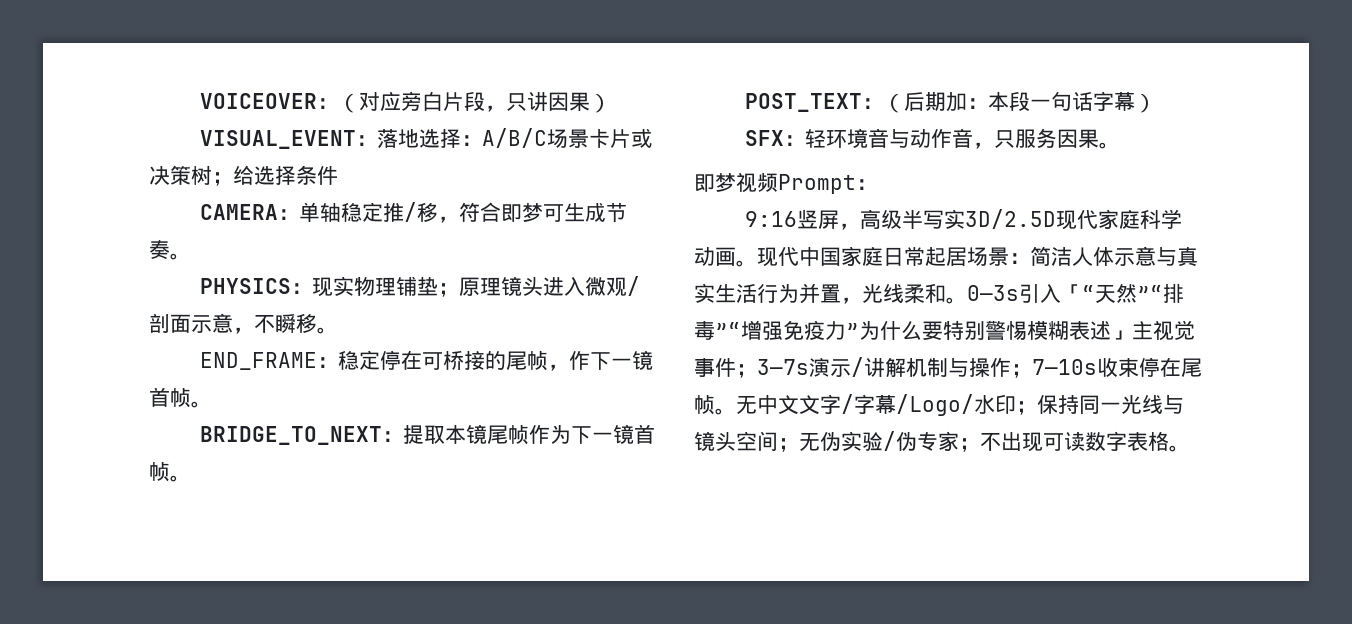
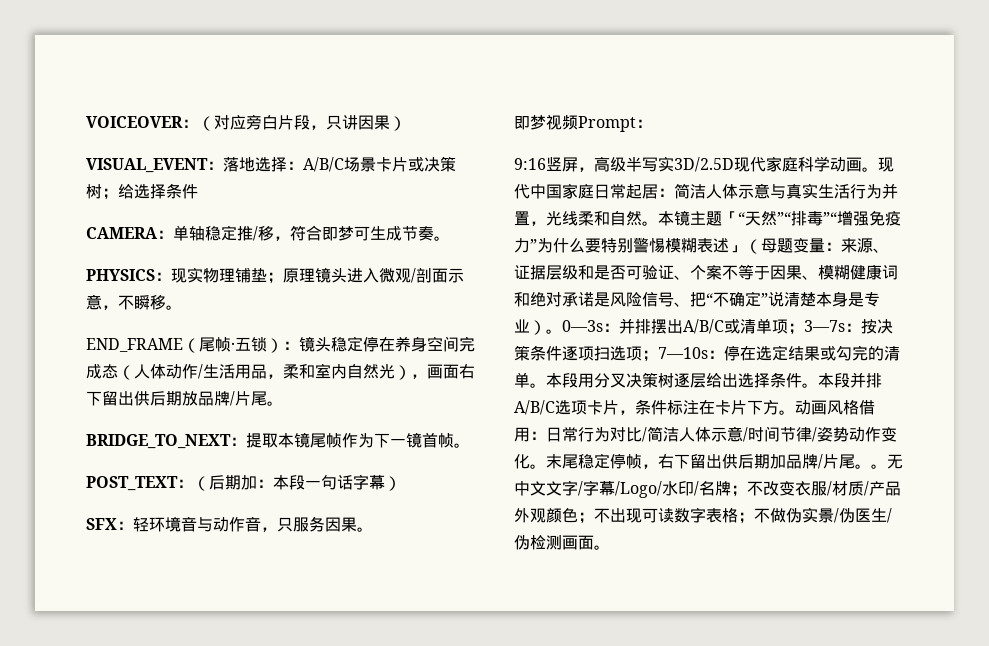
[317,350,654,371] [149,387,191,408] ：稳定停在可桥接的尾帧，作下一镜首帧 -> [183,336,475,353] [86,363,475,380] [86,391,267,406] （尾帧·五锁）：镜头稳定停在养身空间完成态（人体动作/生活用品，柔和室内自然光），画面右下留出供后期放品牌/片尾
[967,247,1009,266] 场景 -> (658, 191) none
[946,284,1061,304] 。0—3s引入 -> [610,210,722,226] 自然。本镜主题
[1132,320,1195,341] [694,357,1202,378] [694,395,715,415] 主视觉事件；3—7s演示/讲解机制与操作；7—10s收束停在尾帧 -> [745,238,889,254] [514,264,898,280] [514,291,880,307] [514,318,893,335] [514,345,900,362] [514,372,882,388] [514,399,875,415] [514,426,897,442] [514,453,871,469] （母题变量：来源、证据层级和是否可验证、个案不等于因果、模糊健康词和绝对承诺是风险信号、把“不确定”说清楚本身是专业）。0—3s：并排摆出A/B/C或清单项；3—7s：按决策条件逐项扫选项；7—10s：停在选定结果或勾完的清单。本段用分叉决策树逐层给出选择条件。本段并排A/B/C选项卡片，条件标注在卡片下方。动画风格借用：日常行为对比/简洁人体示意/时间节律/姿势动作变化。末尾稳定停帧，右下留出供后期加品牌/片尾。
[1016,394,1184,415] [694,431,959,452] ；保持同一光线与镜头空间；无伪实验/伪专家 -> [694,481,901,497] [514,508,578,523] /名牌；不改变衣服/材质/产品外观颜色
(1169, 441) none -> [738,507,892,524] [514,535,594,550] ；不做伪实景/伪医生/伪检测画面

